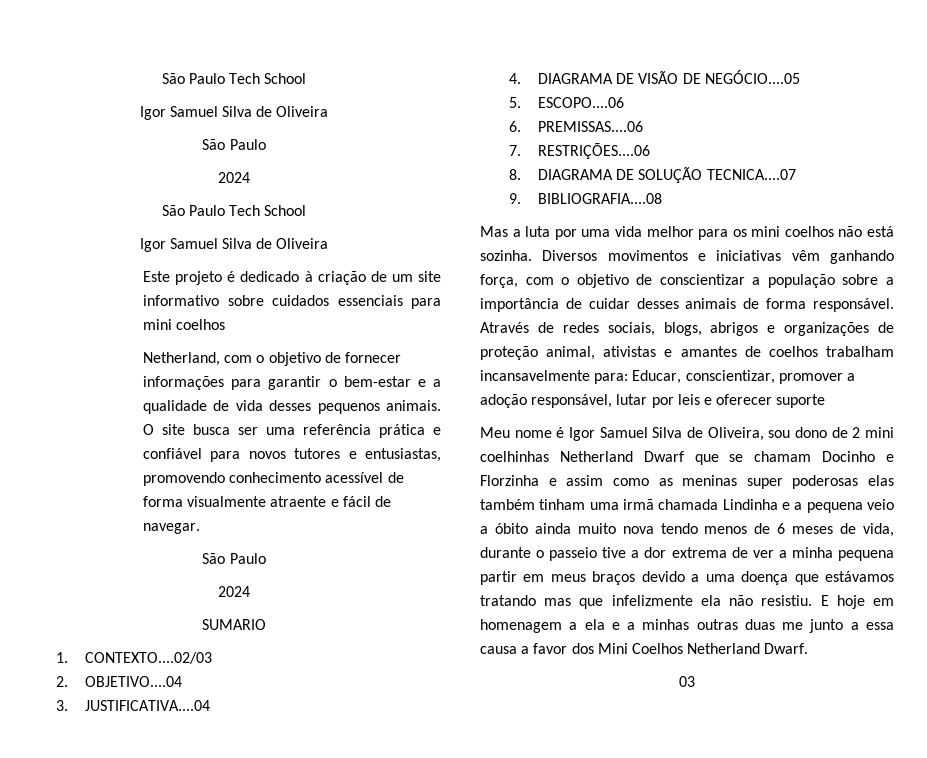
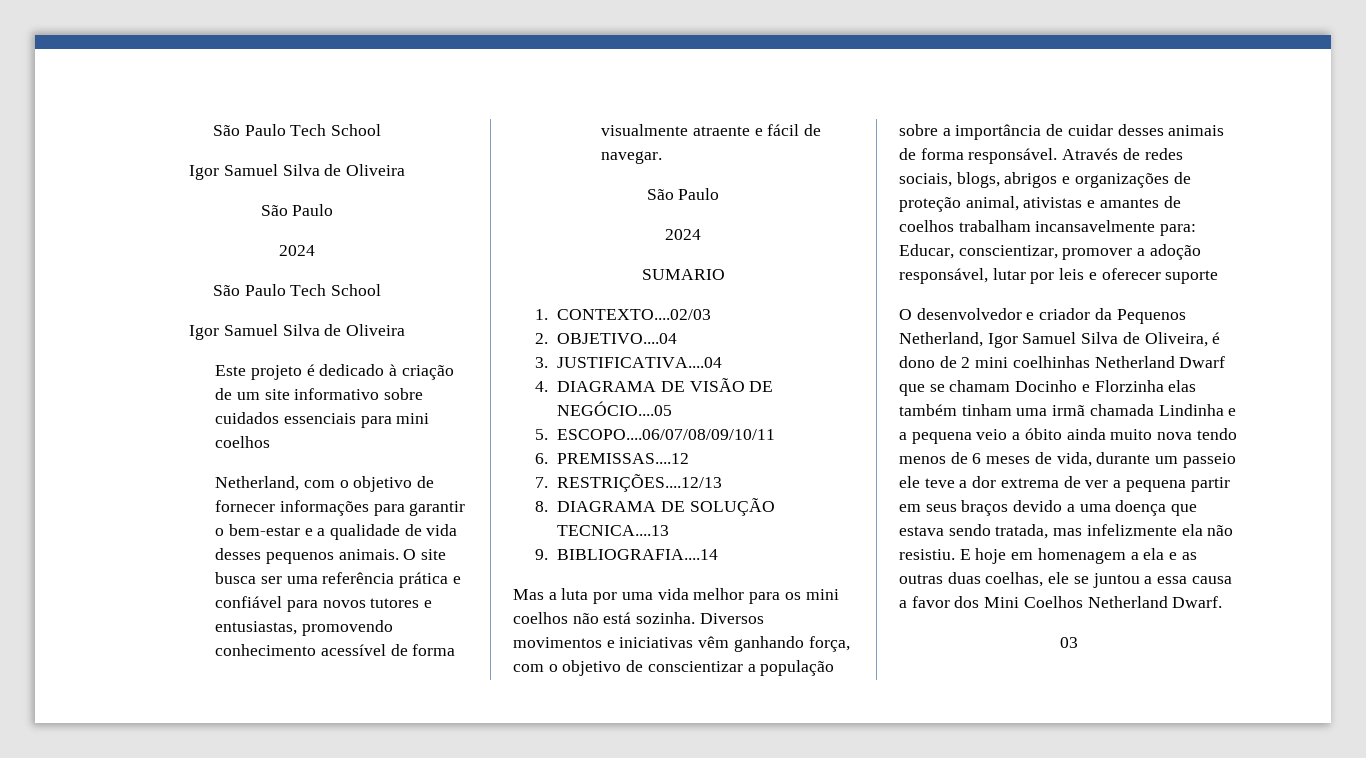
[538,97,625,108] ESCOPO....06 -> [557,429,776,440] ESCOPO....06/07/08/09/10/11
[538,121,644,132] PREMISSAS....06 -> [557,453,690,464] PREMISSAS....12
[538,143,651,159] RESTRIÇÕES....06 -> [557,474,723,492] RESTRIÇÕES....12/13
[706,169,796,180] TECNICA....07 -> [557,525,670,536] TECNICA....13
[538,193,663,204] BIBLIOGRAFIA....08 -> [557,549,719,560] BIBLIOGRAFIA....14
[480,427,565,438] Meu nome é -> [899,308,1186,324] [899,332,983,347] O desenvolvedor e criador da Pequenos Netherland,
[768,430,791,438] sou -> [1212,332,1221,344] é
[548,475,859,489] e assim como as meninas super poderosas -> (1164, 386) none
[536,547,627,561] o passeio tive -> [1155,453,1236,468] [899,476,955,488] um passeio ele teve
[791,547,833,558] minha -> (1122, 484) none
[550,574,586,582] meus -> [925,504,957,512] seus
[825,571,894,582] [480,595,604,609] estávamos tratando mas que -> [899,524,1083,539] estava sendo tratada, mas
[627,619,844,633] a minhas outras duas me junto -> [1181,552,1197,560] [899,572,1140,588] as outras duas coelhas, ele se juntou

